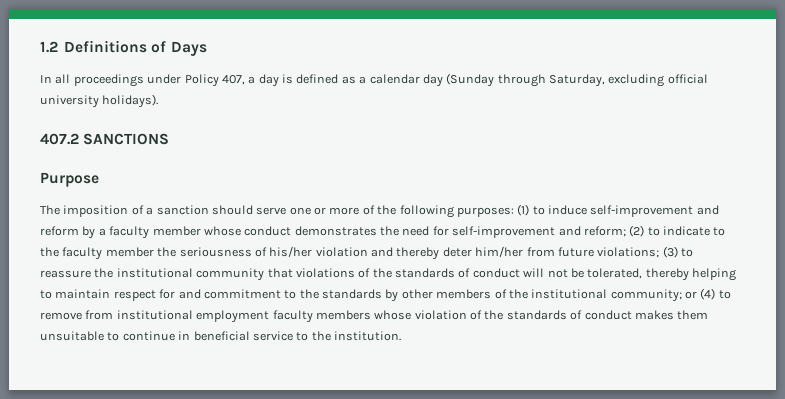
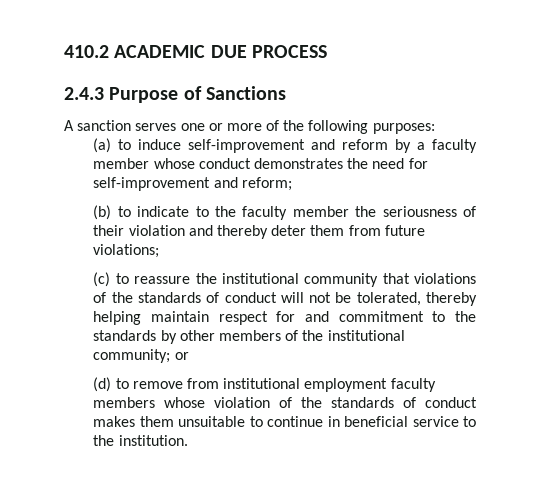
[40,40,207,56] [40,73,708,87] [40,94,159,108] [40,133,170,145] [40,172,99,187] [40,205,287,217] 1.2 Definitions of Days // In all proceedings under Policy 407, a day is defined as a calendar day (Sunday through Saturday, excluding official university holidays). // 407.2 SANCTIONS // Purpose // The imposition of a sanction should serve -> [64,45,327,58] [64,86,286,103] [64,120,177,131] 410.2 ACADEMIC DUE PROCESS // 2.4.3 Purpose of Sanctions // A sanction serves
[517,204,530,216] (1) -> [93,138,112,153] // (a)
[629,225,645,237] (2) -> [93,205,112,220] // (b)
[269,246,313,257] his/her -> [93,225,125,236] their
[475,246,524,257] him/her -> [310,225,345,236] them
[662,246,678,258] (3) -> [93,272,111,287] // (c)
[40,290,52,299] to -> (142, 318) none
[700,288,716,300] (4) -> [93,377,112,392] // (d)

